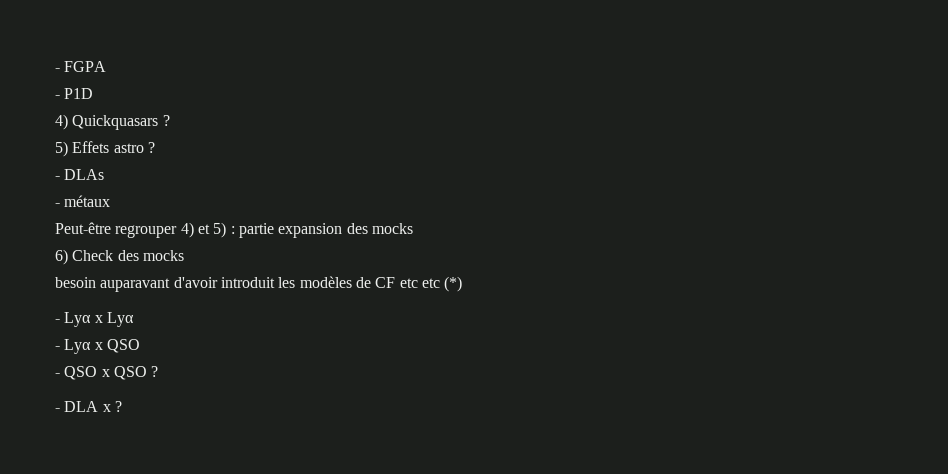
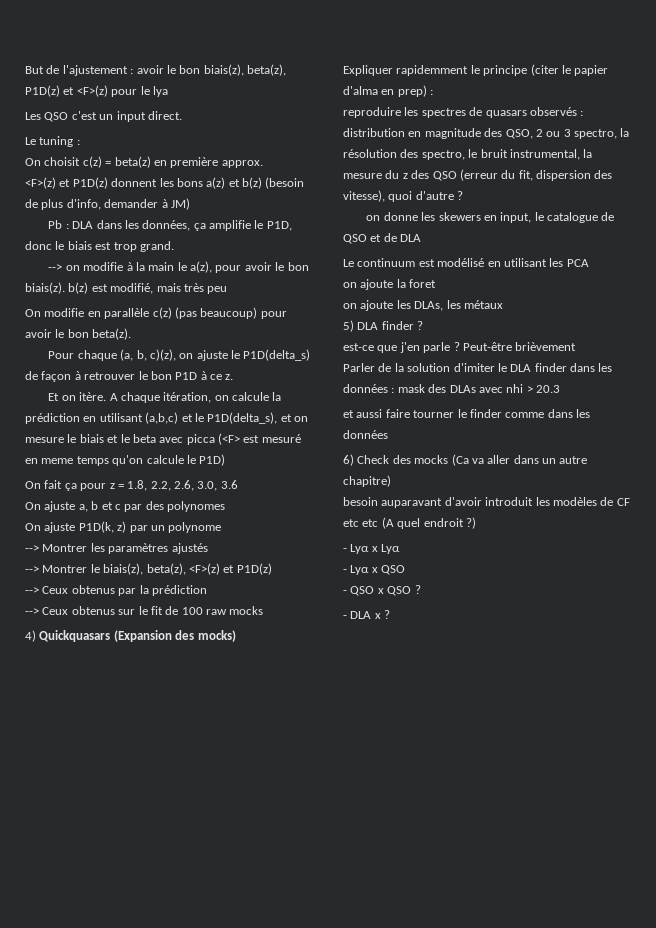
[55,61,107,72] [55,88,94,99] [55,114,170,130] [55,141,155,157] [55,169,105,180] [55,195,111,207] [55,222,413,238] [55,249,184,265] - FGPA // - P1D // 4) Quickquasars ? // 5) Effets astro ? // - DLAs // - métaux // Peut-être regrouper 4) et 5) : partie expansion des mocks // 6) Check des mocks -> [25,64,286,76] [25,85,168,97] [25,111,182,122] [25,136,80,147] [25,156,263,168] [25,177,305,189] [25,198,190,210] [48,220,292,231] [25,241,174,252] [48,261,309,273] [25,282,228,294] [25,307,287,319] [25,328,132,340] [48,349,311,361] [25,371,234,382] [48,392,282,403] [25,412,308,424] [25,433,301,445] [25,454,226,466] [25,480,238,491] [25,501,225,512] [25,521,222,533] [25,543,208,554] [25,563,272,575] [25,585,207,596] [25,606,264,615] [25,630,236,642] [343,64,609,76] [343,85,434,97] [343,107,584,118] [343,128,630,139] [343,149,593,160] [343,169,613,181] [343,190,464,202] [366,212,615,223] [343,233,422,244] [343,258,589,267] [343,279,437,290] [343,300,503,311] [343,320,424,332] [343,342,577,353] [343,363,613,372] [343,384,560,393] [343,409,590,418] [343,430,388,439] [343,454,588,466] [343,475,391,487] But de l'ajustement : avoir le bon biais(z), beta(z), P1D(z) et <F>(z) pour le lya // Les QSO c'est un input direct. // Le tuning : // On choisit c(z) = beta(z) en première approx. // <F>(z) et P1D(z) donnent les bons a(z) et b(z) (besoin de plus d'info, demander à JM) // Pb : DLA dans les données, ça amplifie le P1D, donc le biais est trop grand. // --> on modifie à la main le a(z), pour avoir le bon biais(z). b(z) est modifié, mais très peu // On modifie en parallèle c(z) (pas beaucoup) pour avoir le bon beta(z). // Pour chaque (a, b, c)(z), on ajuste le P1D(delta_s) de façon à retrouver le bon P1D à ce z. // Et on itère. A chaque itération, on calcule la prédiction en utilisant (a,b,c) et le P1D(delta_s), et on mesure le biais et le beta avec picca (<F> est mesuré en meme temps qu'on calcule le P1D) // On fait ça pour z = 1.8, 2.2, 2.6, 3.0, 3.6 // On ajuste a, b et c par des polynomes // On ajuste P1D(k, z) par un polynome // --> Montrer les paramètres ajustés // --> Montrer le biais(z), beta(z), <F>(z) et P1D(z) // --> Ceux obtenus par la prédiction // --> Ceux obtenus sur le fit de 100 raw mocks // 4) Quickquasars (Expansion des mocks) // Expliquer rapidemment le principe (citer le papier d'alma en prep) : // reproduire les spectres de quasars observés : distribution en magnitude des QSO, 2 ou 3 spectro, la résolution des spectro, le bruit instrumental, la mesure du z des QSO (erreur du fit, dispersion des vitesse), quoi d'autre ? // on donne les skewers en input, le catalogue de QSO et de DLA // Le continuum est modélisé en utilisant les PCA // on ajoute la foret // on ajoute les DLAs, les métaux // 5) DLA finder ? // est-ce que j'en parle ? Peut-être brièvement // Parler de la solution d'imiter le DLA finder dans les données : mask des DLAs avec nhi > 20.3 // et aussi faire tourner le finder comme dans les données // 6) Check des mocks (Ca va aller dans un autre chapitre)
[444,276,463,292] (*) -> [381,517,476,529] (A quel endroit ?)

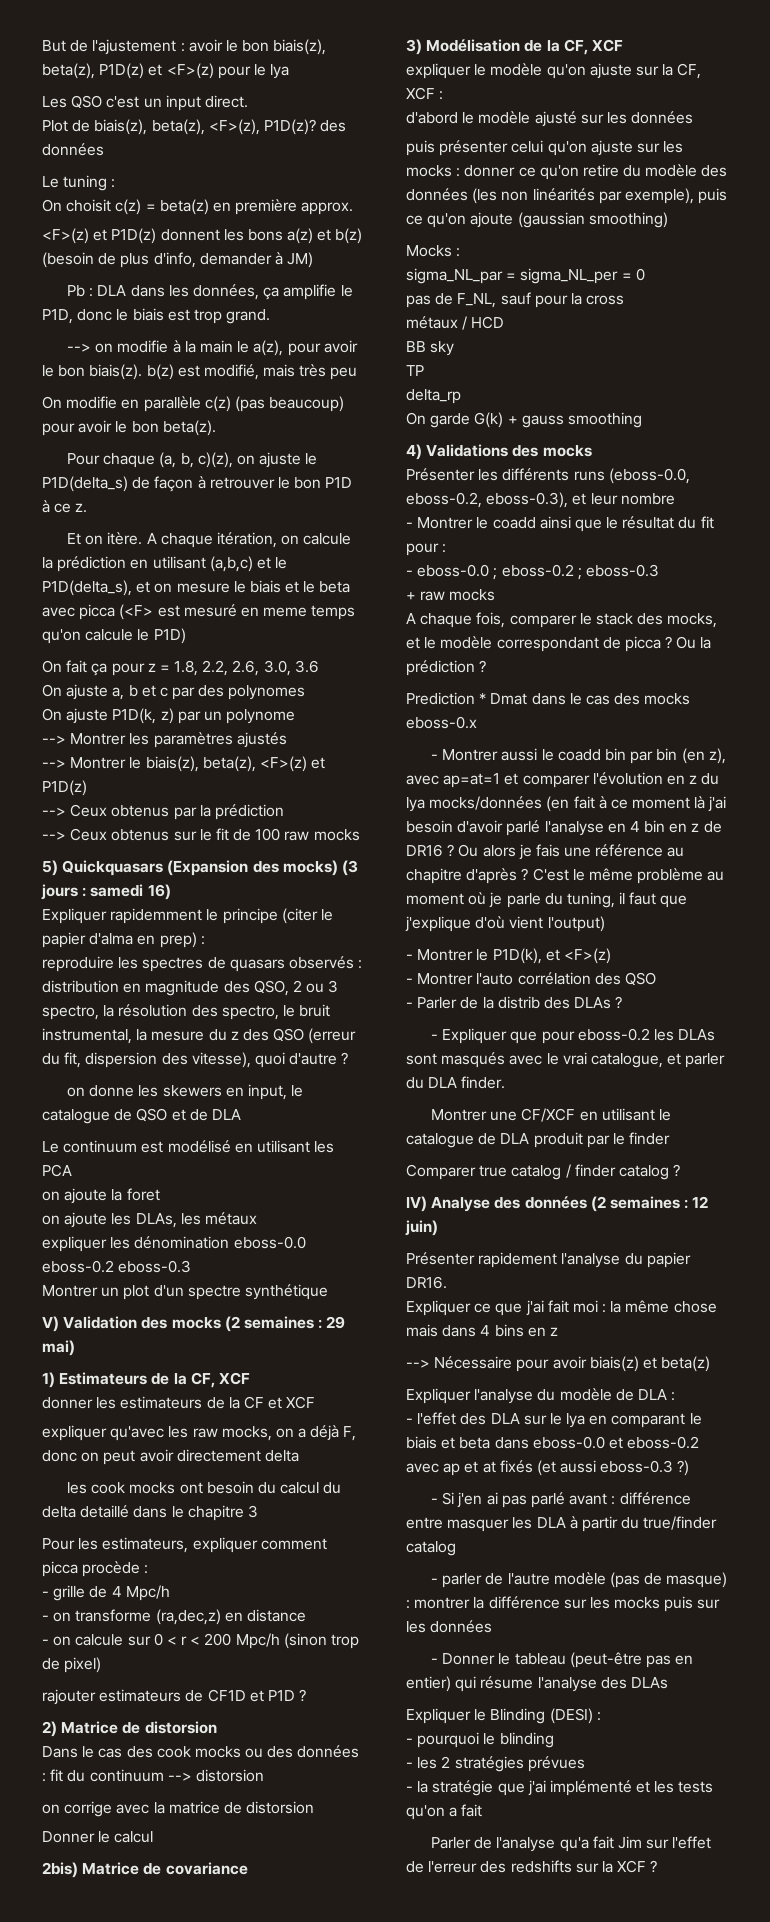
(182, 115) none -> [42,119,347,135] [42,143,104,156] // Plot de biais(z), beta(z), <F>(z), P1D(z)? des données
[25,630,36,642] 4) -> [42,860,58,876] 5)
(236, 636) none -> [341,860,358,876] [41,884,171,900] (3 jours : samedi 16)
[343,320,424,332] [343,342,577,353] [343,363,613,372] [343,384,560,393] [343,409,590,418] [343,430,388,439] [343,454,588,466] [343,475,391,487] [343,497,630,508] [343,517,476,529] [343,544,401,554] [343,565,406,575] [343,585,421,596] [343,611,381,619] 5) DLA finder ? // est-ce que j'en parle ? Peut-être brièvement // Parler de la solution d'imiter le DLA finder dans les données : mask des DLAs avec nhi > 20.3 // et aussi faire tourner le finder comme dans les données // 6) Check des mocks (Ca va aller dans un autre chapitre) // besoin auparavant d'avoir introduit les modèles de CF etc etc (A quel endroit ?) // - Lyα x Lyα // - Lyα x QSO // - QSO x QSO ? // - DLA x -> [42,1236,306,1252] [42,1260,192,1273] [42,1284,328,1300] [42,1316,346,1332] [42,1340,75,1356] [42,1372,250,1388] [42,1396,316,1409] [42,1425,357,1441] [42,1449,299,1465] [67,1481,342,1494] [42,1505,258,1521] [42,1537,327,1553] [42,1561,149,1577] [42,1585,170,1601] [42,1609,306,1625] [42,1633,360,1649] [42,1657,102,1673] [42,1689,307,1705] [42,1721,217,1737] [42,1745,360,1758] [42,1769,264,1782] [42,1801,315,1817] [42,1831,154,1843] [42,1862,248,1878] [406,39,623,55] [406,63,702,79] [406,87,444,100] [406,111,694,127] [406,140,684,156] [406,164,728,180] [406,188,728,204] [406,212,668,228] [406,245,461,257] [406,268,645,284] [406,292,625,308] [406,316,505,330] [406,341,455,356] [406,365,424,376] [406,389,461,404] [406,412,642,428] [406,444,592,460] [406,468,690,484] [406,492,675,508] [406,516,714,532] [406,543,447,556] [406,564,659,580] [406,589,496,601] [406,612,718,628] [406,636,712,652] [406,660,487,676] [406,692,691,705] [406,716,477,729] [431,748,726,764] [406,772,720,788] [406,796,727,812] [406,820,722,836] [406,844,685,860] [406,868,725,884] [406,892,688,908] [405,916,605,932] [406,948,611,964] [406,972,656,986] [406,996,623,1009] [431,1028,716,1044] [406,1052,726,1068] [406,1076,506,1089] [431,1108,671,1122] [406,1132,671,1148] [406,1164,681,1180] [406,1196,709,1212] [405,1220,438,1236] [406,1252,691,1268] [406,1276,447,1289] [406,1300,717,1316] [406,1324,558,1337] [406,1356,711,1372] [406,1388,676,1404] [406,1412,702,1428] [406,1436,700,1449] [406,1460,690,1476] [431,1492,691,1508] [406,1516,718,1532] [406,1541,456,1556] [431,1572,728,1588] [406,1596,721,1612] [406,1620,493,1633] [431,1652,694,1668] [406,1676,668,1692] [406,1708,601,1724] [406,1732,554,1748] [406,1756,585,1772] [406,1780,714,1796] [406,1804,483,1820] [431,1836,712,1852] [406,1860,647,1873] expliquer les dénomination eboss-0.0 eboss-0.2 eboss-0.3 // Montrer un plot d'un spectre synthétique // V) Validation des mocks (2 semaines : 29 mai) // 1) Estimateurs de la CF, XCF // donner les estimateurs de la CF et XCF // expliquer qu'avec les raw mocks, on a déjà F, donc on peut avoir directement delta // les cook mocks ont besoin du calcul du delta detaillé dans le chapitre 3 // Pour les estimateurs, expliquer comment picca procède : // - grille de 4 Mpc/h // - on transforme (ra,dec,z) en distance // - on calcule sur 0 < r < 200 Mpc/h (sinon trop de pixel) // rajouter estimateurs de CF1D et P1D ? // 2) Matrice de distorsion // Dans le cas des cook mocks ou des données : fit du continuum --> distorsion // on corrige avec la matrice de distorsion // Donner le calcul // 2bis) Matrice de covariance // 3) Modélisation de la CF, XCF // expliquer le modèle qu'on ajuste sur la CF, XCF : // d'abord le modèle ajusté sur les données // puis présenter celui qu'on ajuste sur les mocks : donner ce qu'on retire du modèle des données (les non linéarités par exemple), puis ce qu'on ajoute (gaussian smoothing) // Mocks : // sigma_NL_par = sigma_NL_per = 0 // pas de F_NL, sauf pour la cross // métaux / HCD // BB sky // TP // delta_rp // On garde G(k) + gauss smoothing // 4) Validations des mocks // Présenter les différents runs (eboss-0.0, eboss-0.2, eboss-0.3), et leur nombre // - Montrer le coadd ainsi que le résultat du fit pour : // - eboss-0.0 ; eboss-0.2 ; eboss-0.3 // + raw mocks // A chaque fois, comparer le stack des mocks, et le modèle correspondant de picca ? Ou la prédiction ? // Prediction * Dmat dans le cas des mocks eboss-0.x // - Montrer aussi le coadd bin par bin (en z), avec ap=at=1 et comparer l'évolution en z du lya mocks/données (en fait à ce moment là j'ai besoin d'avoir parlé l'analyse en 4 bin en z de DR16 ? Ou alors je fais une référence au chapitre d'après ? C'est le même problème au moment où je parle du tuning, il faut que j'explique d'où vient l'output) // - Montrer le P1D(k), et <F>(z) // - Montrer l'auto corrélation des QSO // - Parler de la distrib des DLAs ? // - Expliquer que pour eboss-0.2 les DLAs sont masqués avec le vrai catalogue, et parler du DLA finder. // Montrer une CF/XCF en utilisant le catalogue de DLA produit par le finder // Comparer true catalog / finder catalog ? // IV) Analyse des données (2 semaines : 12 juin) // Présenter rapidement l'analyse du papier DR16. // Expliquer ce que j'ai fait moi : la même chose mais dans 4 bins en z // --> Nécessaire pour avoir biais(z) et beta(z) // Expliquer l'analyse du modèle de DLA : // - l'effet des DLA sur le lya en comparant le biais et beta dans eboss-0.0 et eboss-0.2 avec ap et at fixés (et aussi eboss-0.3 ?) // - Si j'en ai pas parlé avant : différence entre masquer les DLA à partir du true/finder catalog // - parler de l'autre modèle (pas de masque) : montrer la différence sur les mocks puis sur les données // - Donner le tableau (peut-être pas en entier) qui résume l'analyse des DLAs // Expliquer le Blinding (DESI) : // - pourquoi le blinding // - les 2 stratégies prévues // - la stratégie que j'ai implémenté et les tests qu'on a fait // Parler de l'analyse qu'a fait Jim sur l'effet de l'erreur des redshifts sur la XCF

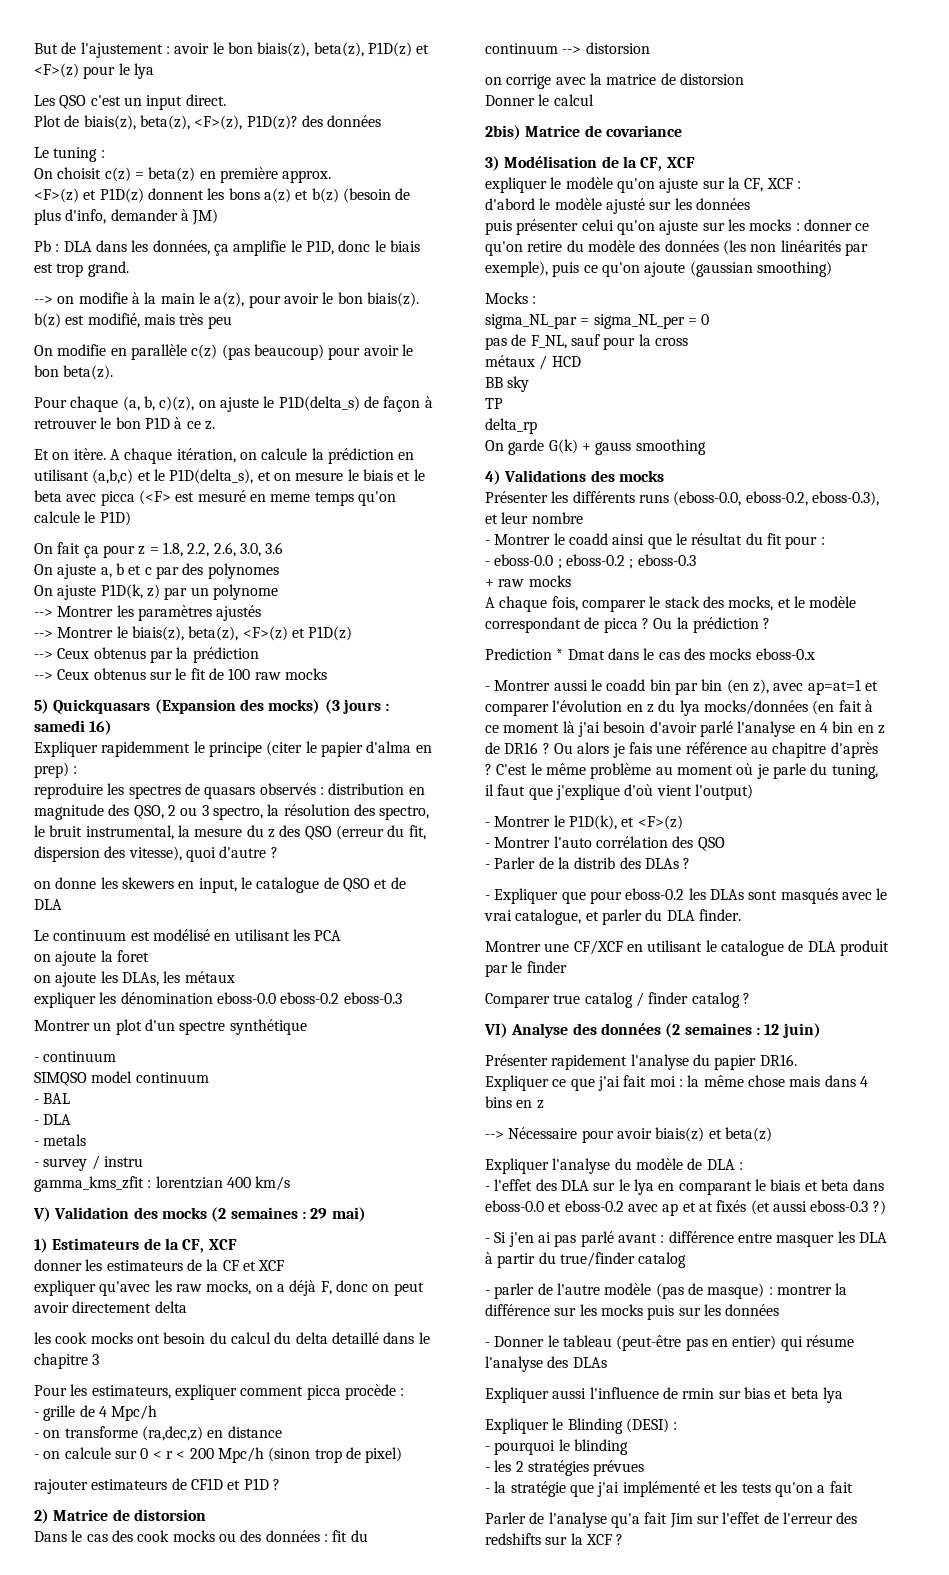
(328, 1292) none -> [34,1051,117,1062] [34,1071,209,1086] [34,1093,71,1104] [34,1114,72,1125] [34,1134,87,1146] [34,1155,143,1171] [34,1176,291,1192] // - continuum // SIMQSO model continuum // - BAL // - DLA // - metals // - survey / instru // gamma_kms_zfit : lorentzian 400 km/s
[406,1196,427,1212] IV) -> [484,1023,508,1038] VI)
(668, 1683) none -> [485,1387,843,1403] // Expliquer aussi l'influence de rmin sur bias et beta lya

